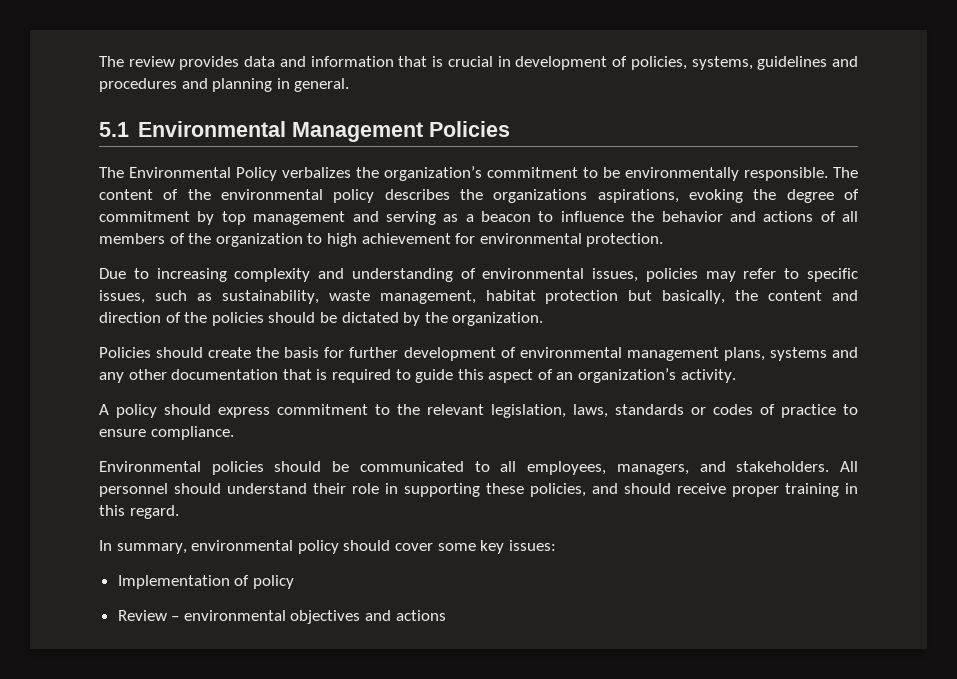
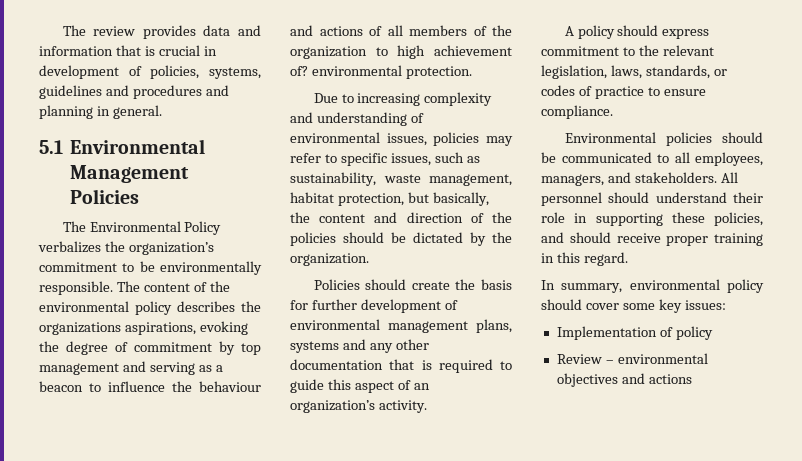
[661,211,723,222] behavior -> [199,381,261,392] behaviour
[455,233,476,244] for -> [290,66,308,76] of?
[545,290,619,304] protection -> [337,193,404,206] protection,
[615,404,684,415] standards -> [645,65,710,79] standards,

